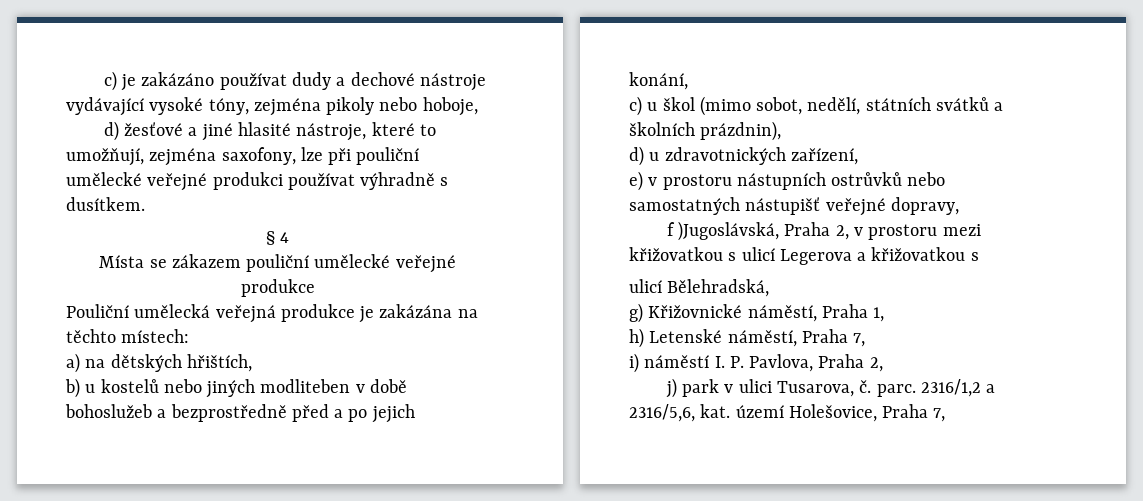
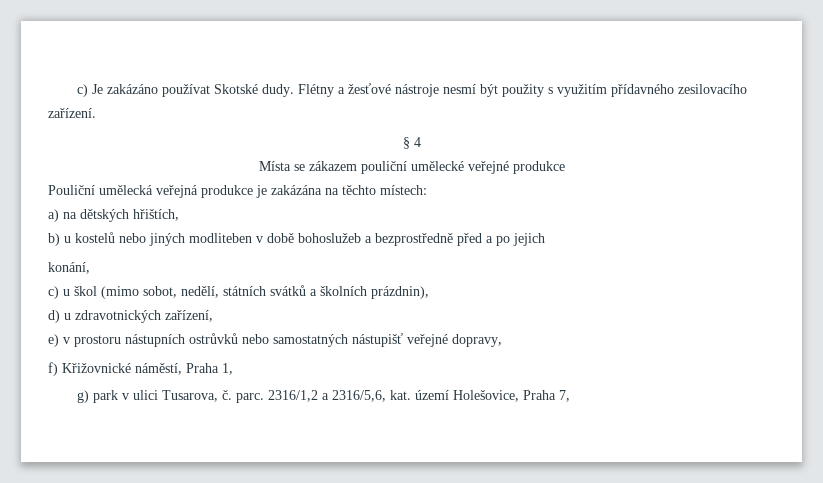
[103,71,137,91] c) je -> [76,84,103,97] c) Je
[291,72,486,91] [66,97,478,116] [103,121,436,141] [66,147,420,166] [66,172,449,191] [66,197,145,211] dudy a dechové nástroje vydávající vysoké tóny, zejména pikoly nebo hoboje, // d) žesťové a jiné hlasité nástroje, které to umožňují, zejména saxofony, lze při pouliční umělecké veřejné produkci používat výhradně s dusítkem. -> [213,83,747,97] [48,108,96,118] Skotské dudy. Flétny a žesťové nástroje nesmí být použity s využitím přídavného zesilovacího zařízení.
[666,221,981,241] [629,247,979,265] [629,279,770,297] [629,303,885,323] [629,328,866,348] [629,353,883,373] [665,378,677,398] f )Jugoslávská, Praha 2, v prostoru mezi křižovatkou s ulicí Legerova a křižovatkou s // ulicí Bělehradská, // g) Křižovnické náměstí, Praha 1, // h) Letenské náměstí, Praha 7, // i) náměstí I. P. Pavlova, Praha 2, // j) -> [48,362,233,376] [76,390,89,403] f) Křižovnické náměstí, Praha 1, // g)

